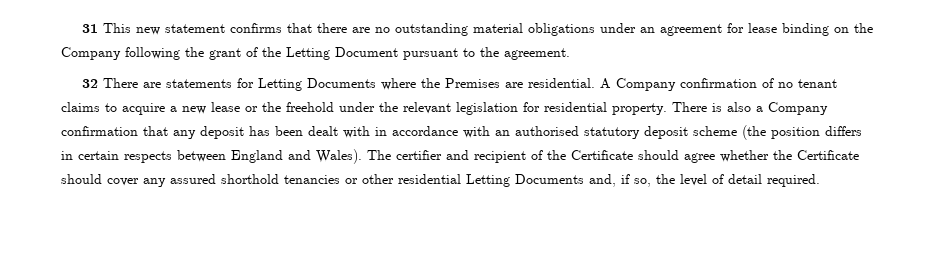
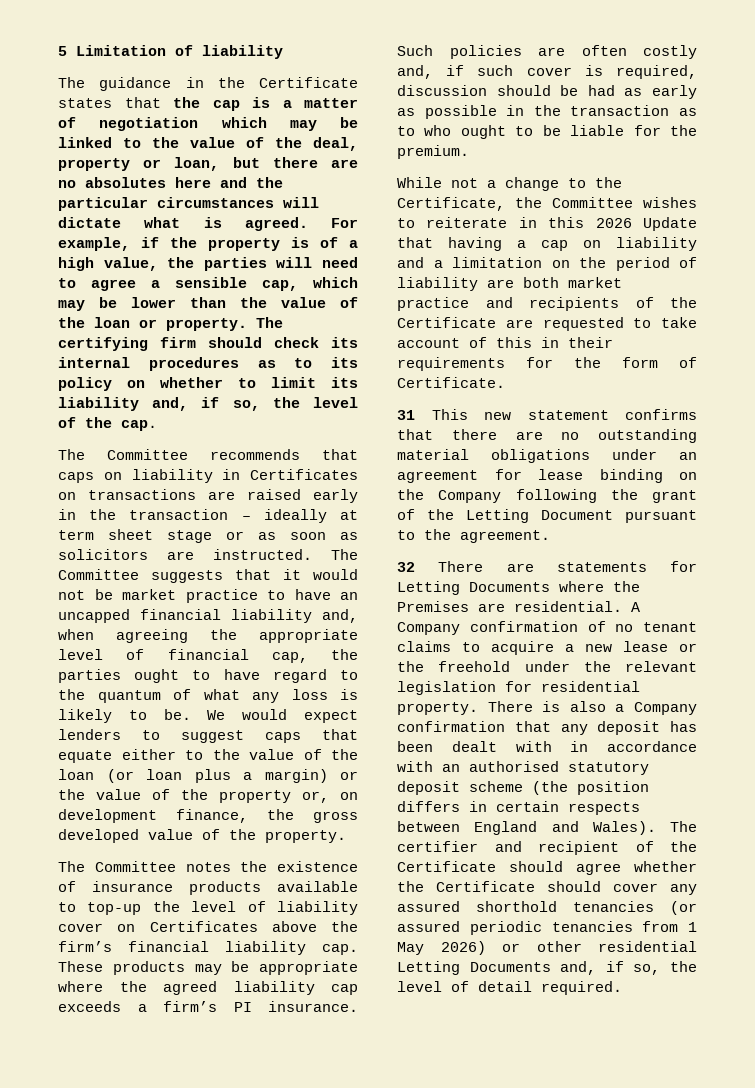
(81, 28) none -> [58,45,283,59] [58,77,358,91] [58,97,358,111] [58,117,358,131] [58,137,358,151] [58,157,358,171] [58,177,283,188] [58,197,319,211] [58,217,358,231] [58,237,358,251] [58,257,358,271] [58,277,358,291] [58,297,358,311] [58,317,283,331] [58,337,358,351] [58,357,358,371] [58,377,358,391] [58,397,358,411] [58,417,157,431] [58,449,358,460] [58,469,358,483] [58,489,358,503] [58,509,358,523] [58,529,358,543] [58,549,358,560] [58,569,358,583] [58,589,358,603] [58,609,358,623] [58,629,358,643] [58,649,358,663] [58,669,358,683] [58,689,358,703] [58,709,358,723] [58,729,358,743] [58,749,358,763] [58,769,358,783] [58,789,358,803] [58,809,358,823] [58,829,346,843] [58,861,358,872] [58,881,358,895] [58,901,358,915] [58,921,358,932] [58,941,358,955] [58,961,358,975] [58,981,358,995] [58,1001,358,1012] [397,45,697,59] [397,65,697,79] [397,85,697,99] [397,105,697,119] [397,125,697,139] [397,145,469,159] [397,177,622,191] [397,197,697,211] [397,217,697,231] [397,237,697,251] [397,257,697,271] [397,277,622,291] [397,297,697,311] [397,317,697,331] [397,337,613,348] [397,357,697,371] [397,377,505,388] 5 Limitation of liability // The guidance in the Certificate states that the cap is a matter of negotiation which may be linked to the value of the deal, property or loan, but there are no absolutes here and the particular circumstances will dictate what is agreed. For example, if the property is of a high value, the parties will need to agree a sensible cap, which may be lower than the value of the loan or property. The certifying firm should check its internal procedures as to its policy on whether to limit its liability and, if so, the level of the cap. // The Committee recommends that caps on liability in Certificates on transactions are raised early in the transaction – ideally at term sheet stage or as soon as solicitors are instructed. The Committee suggests that it would not be market practice to have an uncapped financial liability and, when agreeing the appropriate level of financial cap, the parties ought to have regard to the quantum of what any loss is likely to be. We would expect lenders to suggest caps that equate either to the value of the loan (or loan plus a margin) or the value of the property or, on development finance, the gross developed value of the property. // The Committee notes the existence of insurance products available to top-up the level of liability cover on Certificates above the firm’s financial liability cap. These products may be appropriate where the agreed liability cap exceeds a firm’s PI insurance. Such policies are often costly and, if such cover is required, discussion should be had as early as possible in the transaction as to who ought to be liable for the premium. // While not a change to the Certificate, the Committee wishes to reiterate in this 2026 Update that having a cap on liability and a limitation on the period of liability are both market practice and recipients of the Certificate are requested to take account of this in their requirements for the form of Certificate. //
(340, 179) none -> [670,901,697,915] [397,921,697,935] [397,941,486,955] (or assured periodic tenancies from 1 May 2026)

